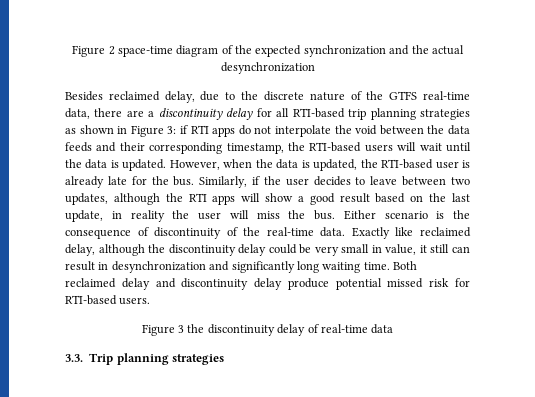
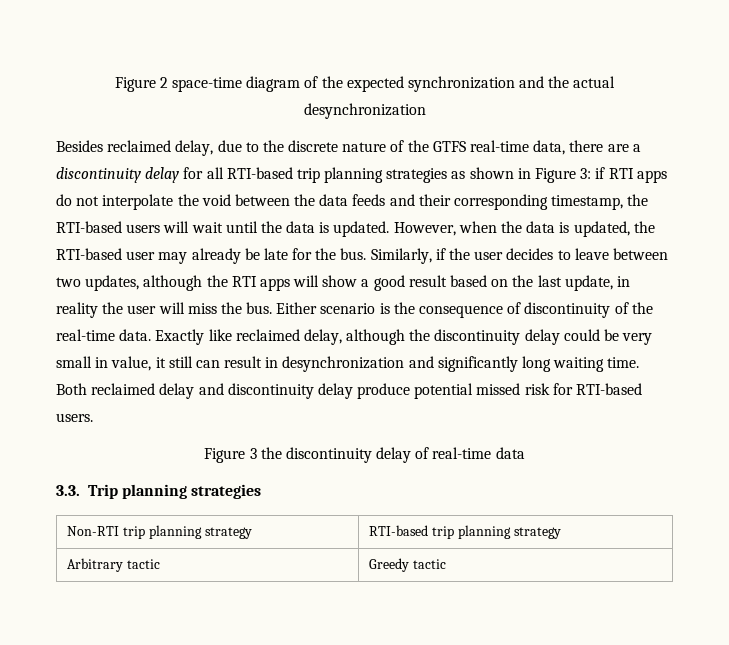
[461,160,470,168] [65,176,104,188] is already -> [158,248,260,264] may already be
(224, 359) none -> [67,525,252,539] [369,525,561,539] [67,558,161,572] [369,558,447,572] // Non-RTI trip planning strategy | RTI-based trip planning strategy // Arbitrary tactic | Greedy tactic

